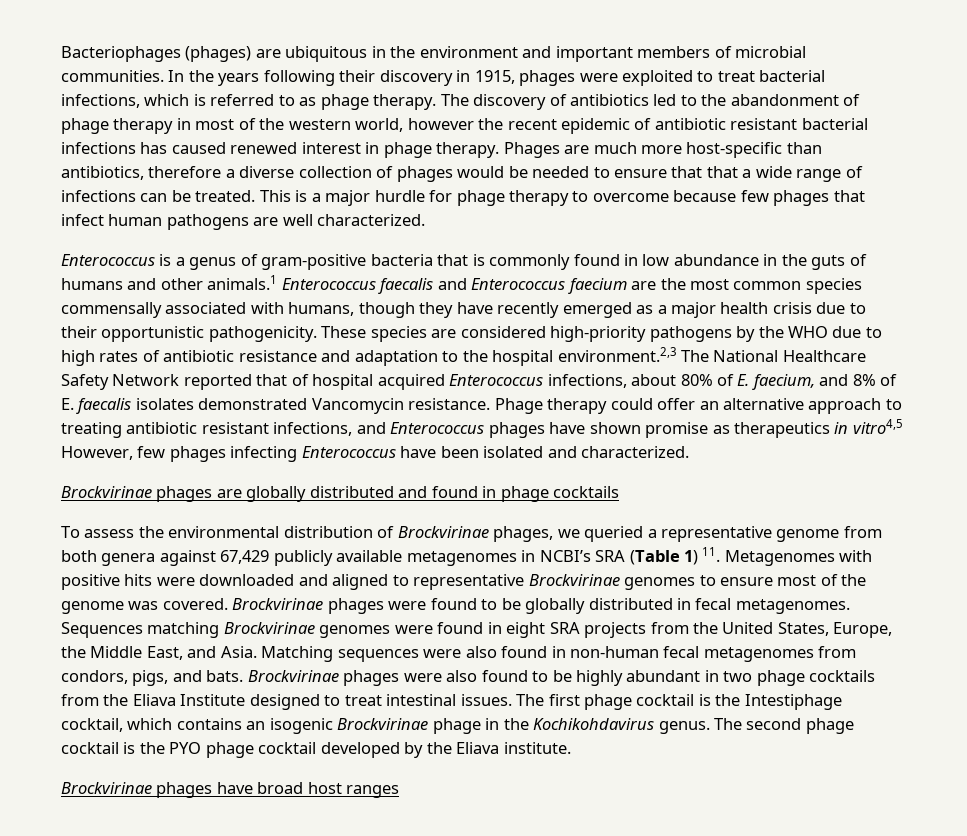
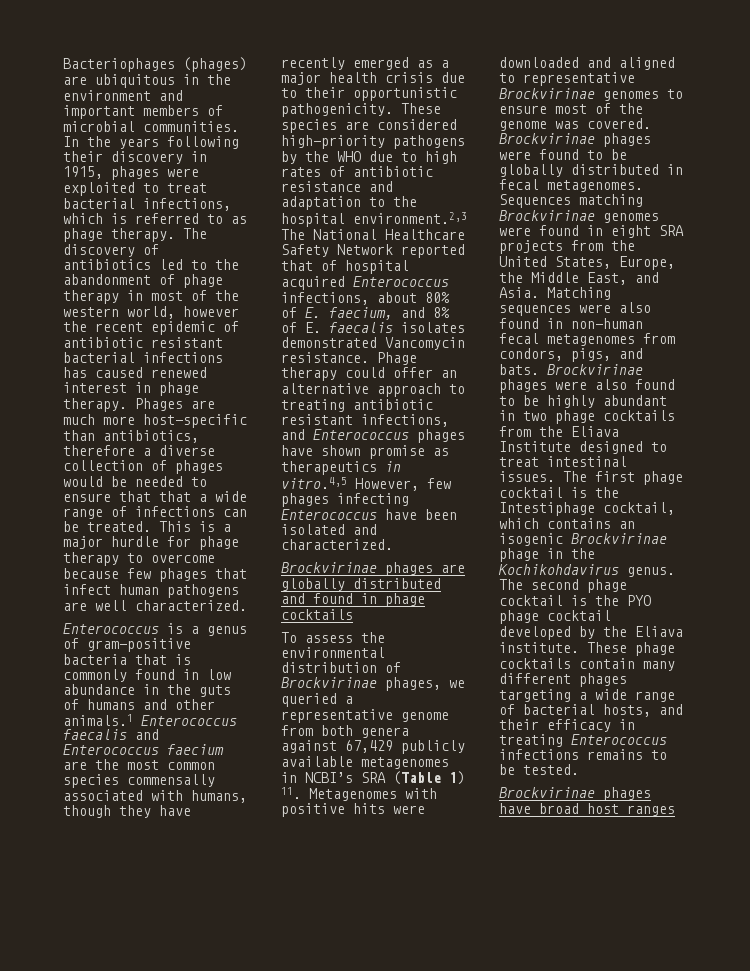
[852,419,903,434] vitro4,5 -> [281,477,347,489] vitro.4,5
(571, 748) none -> [587,642,675,656] [499,658,675,671] [499,673,627,687] [499,689,675,702] [499,704,683,717] [499,719,635,732] [499,734,667,747] [499,749,667,760] [499,764,579,775] These phage cocktails contain many different phages targeting a wide range of bacterial hosts, and their efficacy in treating Enterococcus infections remains to be tested.

